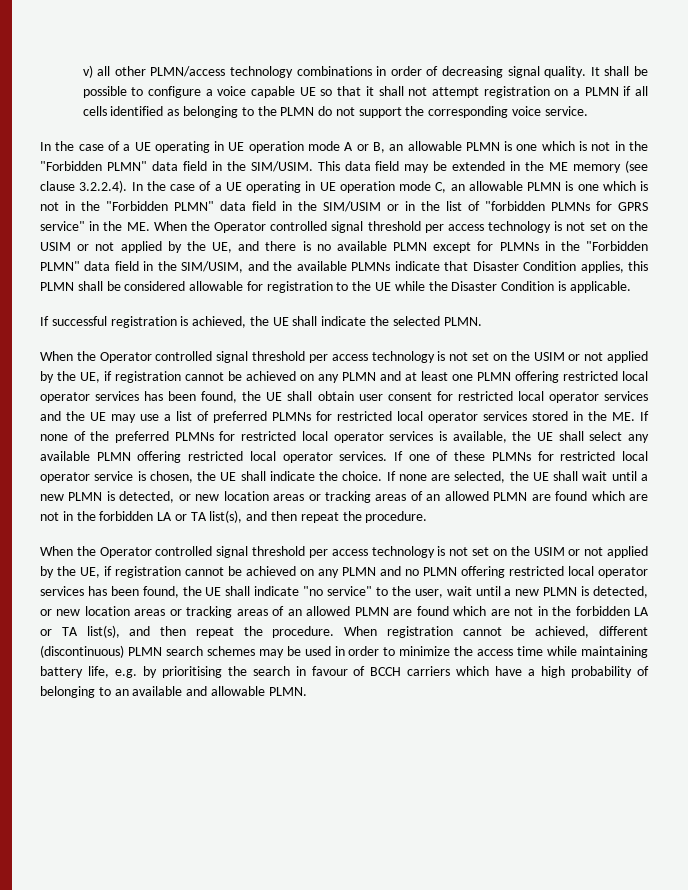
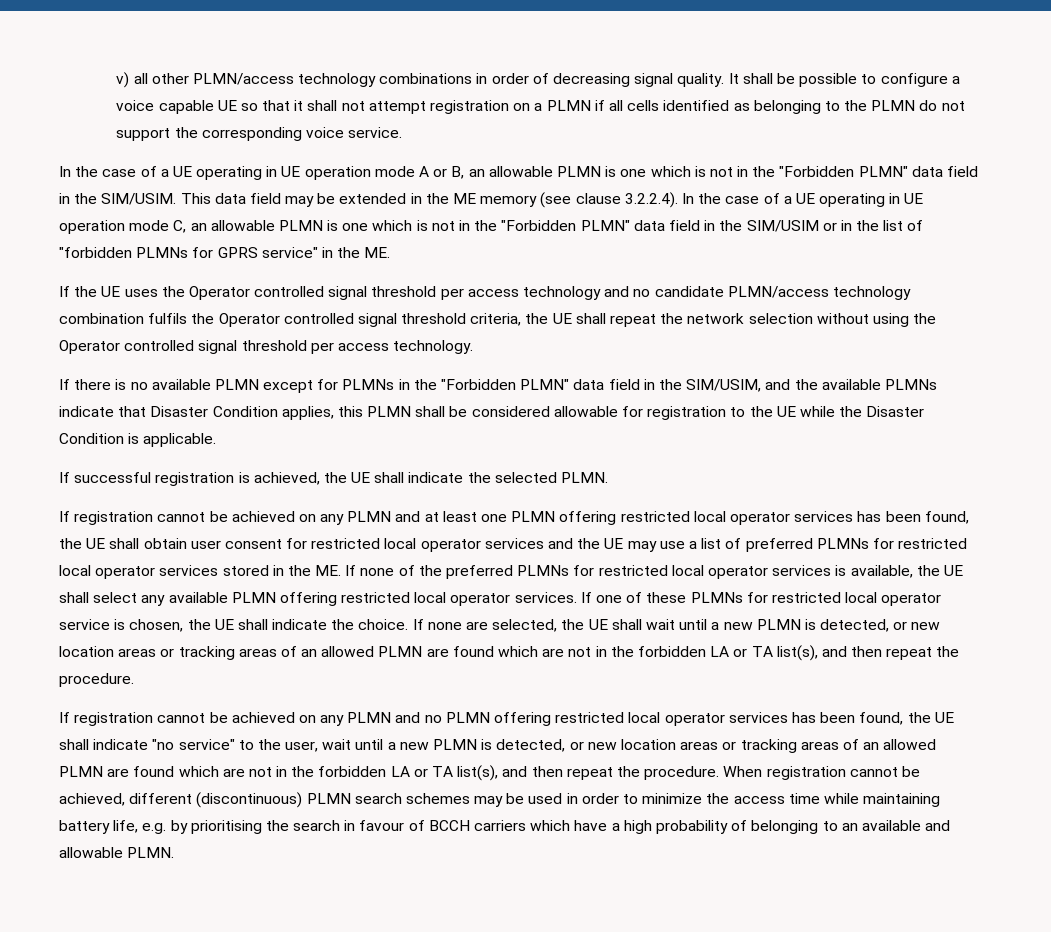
[153,221,648,233] [40,241,260,253] When the Operator controlled signal threshold per access technology is not set on the USIM or not applied by the UE, and -> [59,286,911,300] [59,313,937,327] [59,340,474,354] [59,379,70,390] // If the UE uses the Operator controlled signal threshold per access technology and no candidate PLMN/access technology combination fulfils the Operator controlled signal threshold criteria, the UE shall repeat the network selection without using the Operator controlled signal threshold per access technology. // If
[40,351,649,363] [40,371,112,383] When the Operator controlled signal threshold per access technology is not set on the USIM or not applied by the UE, if -> [59,511,70,522] If
[40,546,649,558] [40,566,112,578] When the Operator controlled signal threshold per access technology is not set on the USIM or not applied by the UE, if -> [59,712,70,723] If

